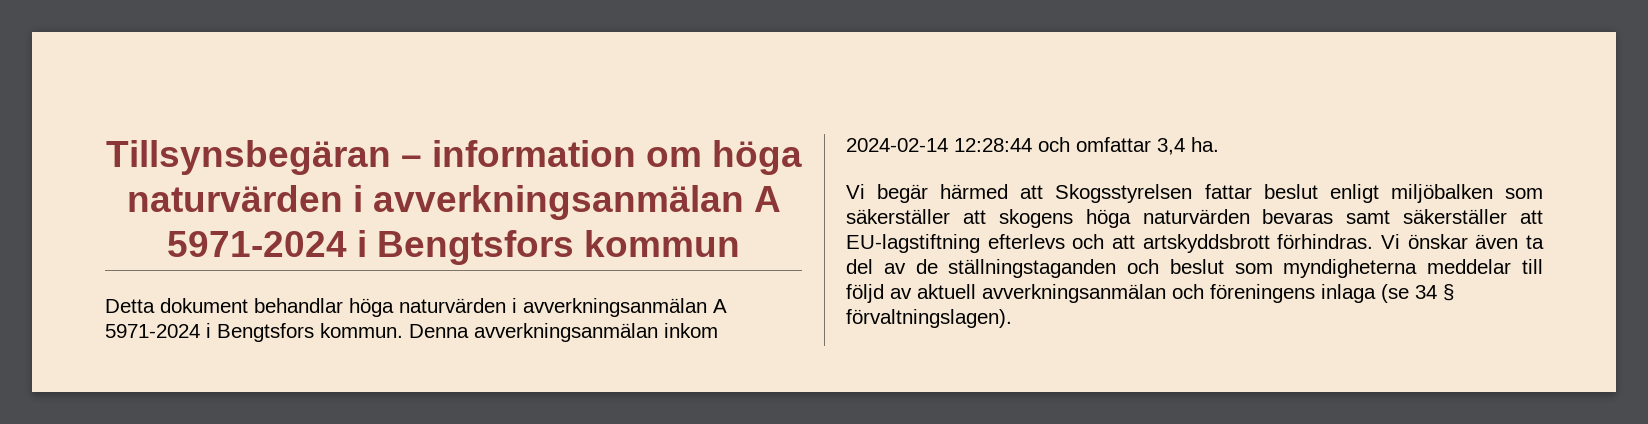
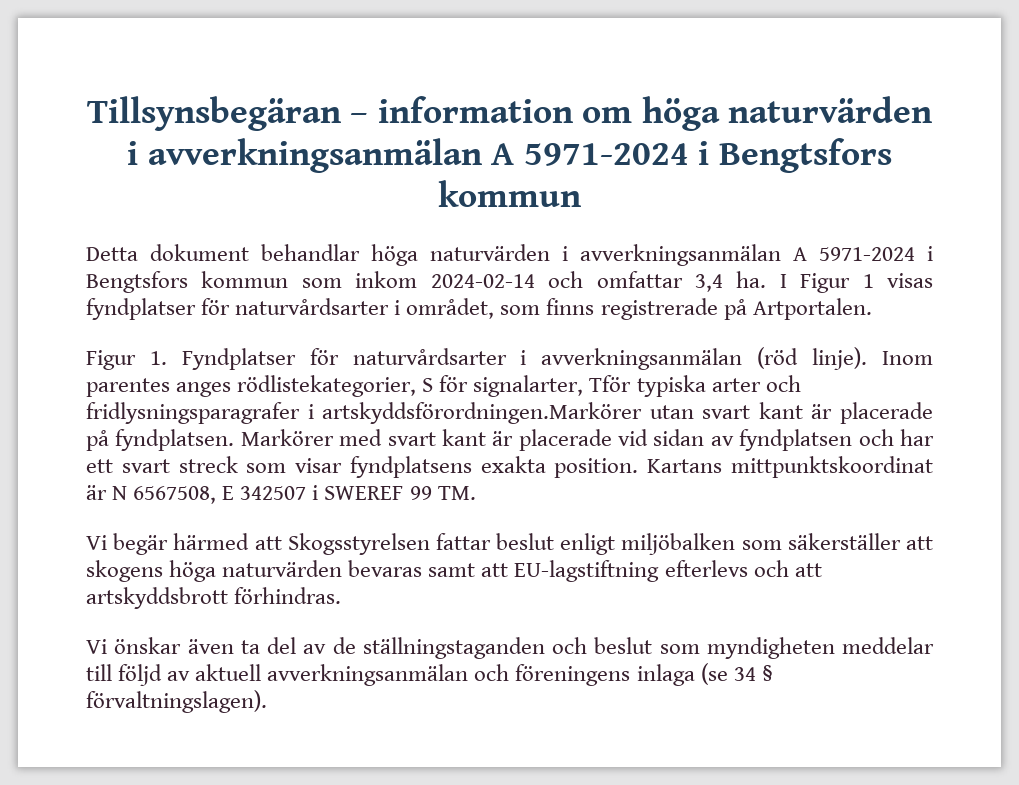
[320,323,658,342] kommun. Denna avverkningsanmälan -> [201,271,342,288] kommun som
[954,138,1032,152] 12:28:44 -> (535, 281) none
(1219, 144) none -> [779,273,933,293] [86,298,872,320] [86,347,934,370] [86,375,801,397] [86,402,933,424] [86,429,934,451] [86,456,934,478] [86,485,476,504] I Figur 1 visas fyndplatser för naturvårdsarter i området, som finns registrerade på Artportalen. // Figur 1. Fyndplatser för naturvårdsarter i avverkningsanmälan (röd linje). Inom parentes anges rödlistekategorier, S för signalarter, Tför typiska arter och fridlysningsparagrafer i artskyddsförordningen.Markörer utan svart kant är placerade på fyndplatsen. Markörer med svart kant är placerade vid sidan av fyndplatsen och har ett svart streck som visar fyndplatsens exakta position. Kartans mittpunktskoordinat är N 6567508, E 342507 i SWEREF 99 TM.
[1403,209,1508,224] säkerställer -> (476, 570) none
(1374, 241) none -> (342, 595) //
[1283,259,1418,278] myndigheterna -> [706,637,835,659] myndigheten

